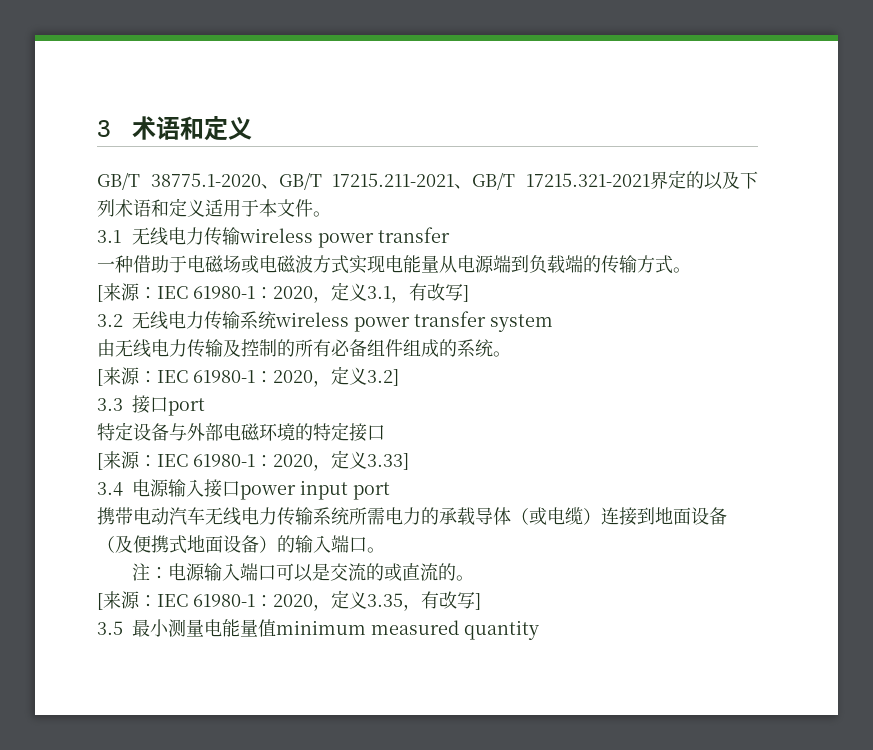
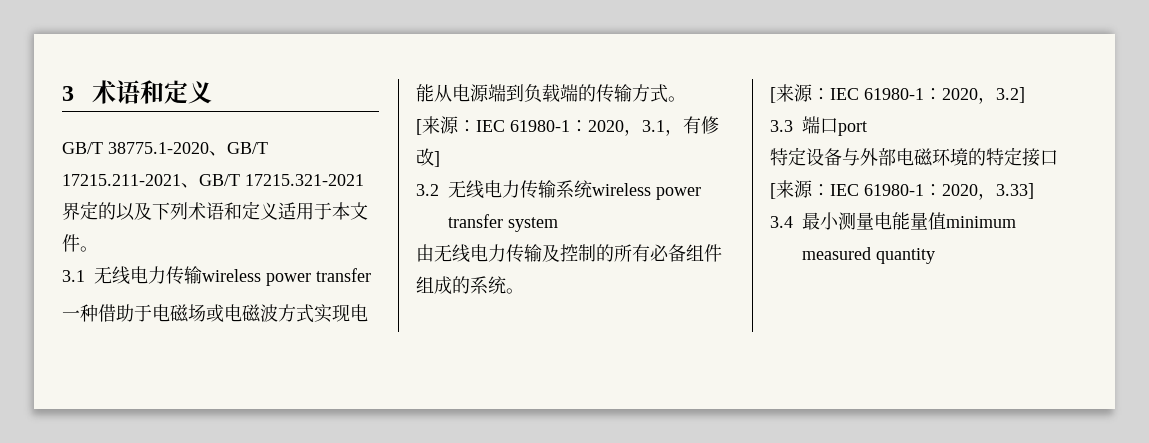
[421,255,439,273] 量 -> (434, 93) none
[331,282,367,301] 定义 -> (642, 132) none
[427,283,463,301] 改写 -> [701,116,719,134] [416,148,434,166] 修改
[331,366,367,385] 定义 -> (996, 100) none
[132,395,150,414] 接 -> [802,116,820,134] 端
[331,450,367,469] 定义 -> (996, 196) none
[132,479,390,500] [97,507,727,526] [97,535,385,554] [131,563,474,582] [97,590,481,611] [97,621,123,635] 电源输入接口power input port // 携带电动汽车无线电力传输系统所需电力的承载导体（或电缆）连接到地面设备（及便携式地面设备）的输入端口。 // 注：电源输入端口可以是交流的或直流的。 // [来源：IEC 61980-1：2020，定义3.35，有改写] // 3.5 -> (793, 222) none

